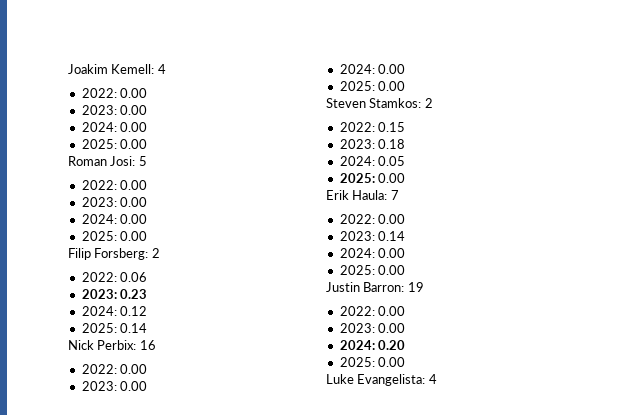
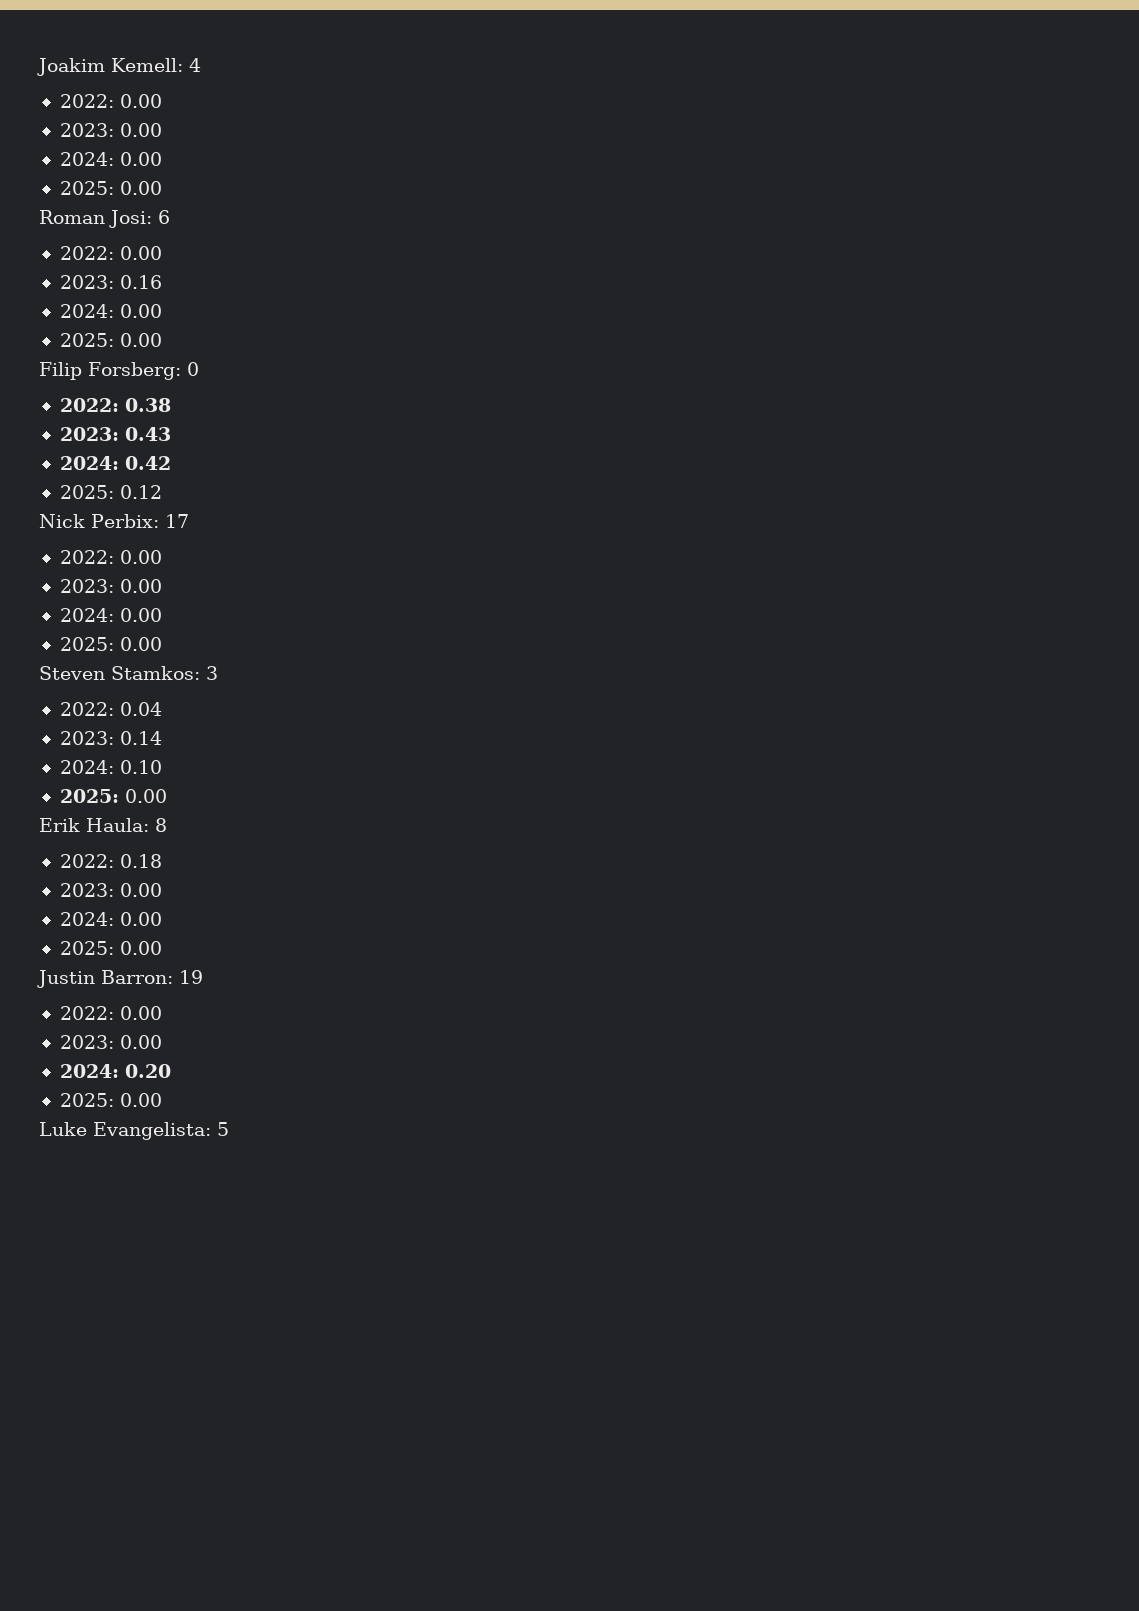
[138,156,147,166] [81,180,148,190] [81,197,148,207] 5 // 2022: 0.00 // 2023: 0.00 -> [158,210,170,224] [59,246,162,260] [59,275,162,289] 6 // 2022: 0.00 // 2023: 0.16
[151,248,160,258] [81,272,148,282] [81,289,148,299] [81,306,148,316] [81,323,148,333] 2 // 2022: 0.06 // 2023: 0.23 // 2024: 0.12 // 2025: 0.14 -> [186,362,199,376] [59,398,171,412] [59,427,171,441] [59,456,171,470] [59,485,162,499] 0 // 2022: 0.38 // 2023: 0.43 // 2024: 0.42 // 2025: 0.12
[139,340,156,350] 16 -> [164,514,189,528] 17
[424,98,433,108] [339,122,406,132] [339,139,406,149] [339,156,406,166] 2 // 2022: 0.15 // 2023: 0.18 // 2024: 0.05 -> [206,666,218,680] [59,702,162,716] [59,731,162,745] [59,760,162,774] 3 // 2022: 0.04 // 2023: 0.14 // 2024: 0.10
[390,190,399,200] [339,214,406,224] [339,231,406,241] 7 // 2022: 0.00 // 2023: 0.14 -> [155,818,167,832] [59,854,162,868] [59,883,162,897] 8 // 2022: 0.18 // 2023: 0.00
[428,374,437,384] 4 -> [217,1122,229,1136] 5

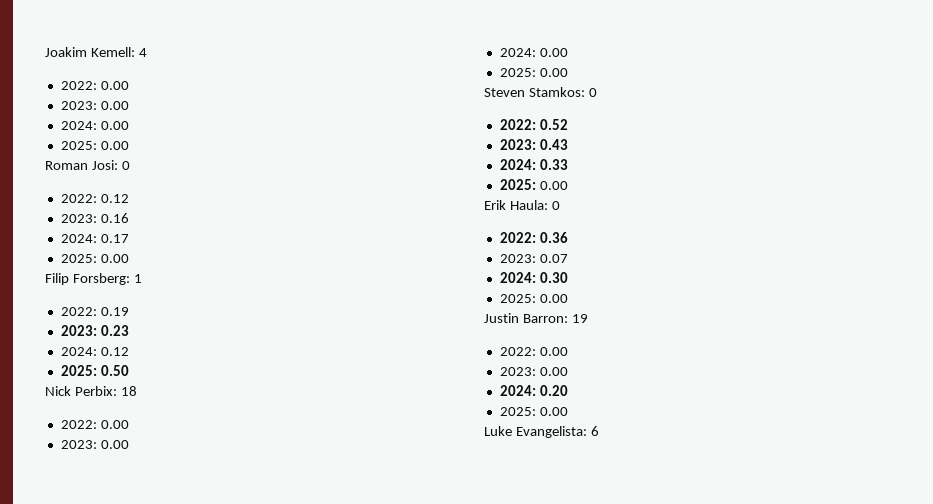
[158,210,170,224] [59,246,162,260] 6 // 2022: 0.00 -> [121,161,130,170] [60,194,129,203] 0 // 2022: 0.12
[119,304,162,318] 0.00 -> [100,234,129,243] 0.17
[186,362,199,376] [59,398,171,412] [59,427,171,441] [59,456,171,470] [59,485,162,499] 0 // 2022: 0.38 // 2023: 0.43 // 2024: 0.42 // 2025: 0.12 -> [133,274,142,283] [60,307,129,316] [60,325,129,336] [60,347,129,356] [60,365,129,376] 1 // 2022: 0.19 // 2023: 0.23 // 2024: 0.12 // 2025: 0.50
[164,514,189,528] 17 -> [120,386,137,396] 18
[206,666,218,680] [59,702,162,716] [59,731,162,745] [59,760,162,774] 3 // 2022: 0.04 // 2023: 0.14 // 2024: 0.10 -> [588,88,597,97] [499,119,568,130] [499,139,568,150] [499,159,568,170] 0 // 2022: 0.52 // 2023: 0.43 // 2024: 0.33
[155,818,167,832] [59,854,162,868] [59,883,162,897] [59,912,162,926] 8 // 2022: 0.18 // 2023: 0.00 // 2024: 0.00 -> [551,201,560,210] [499,232,568,243] [499,254,568,263] [499,272,568,283] 0 // 2022: 0.36 // 2023: 0.07 // 2024: 0.30
[217,1122,229,1136] 5 -> [590,426,599,436] 6

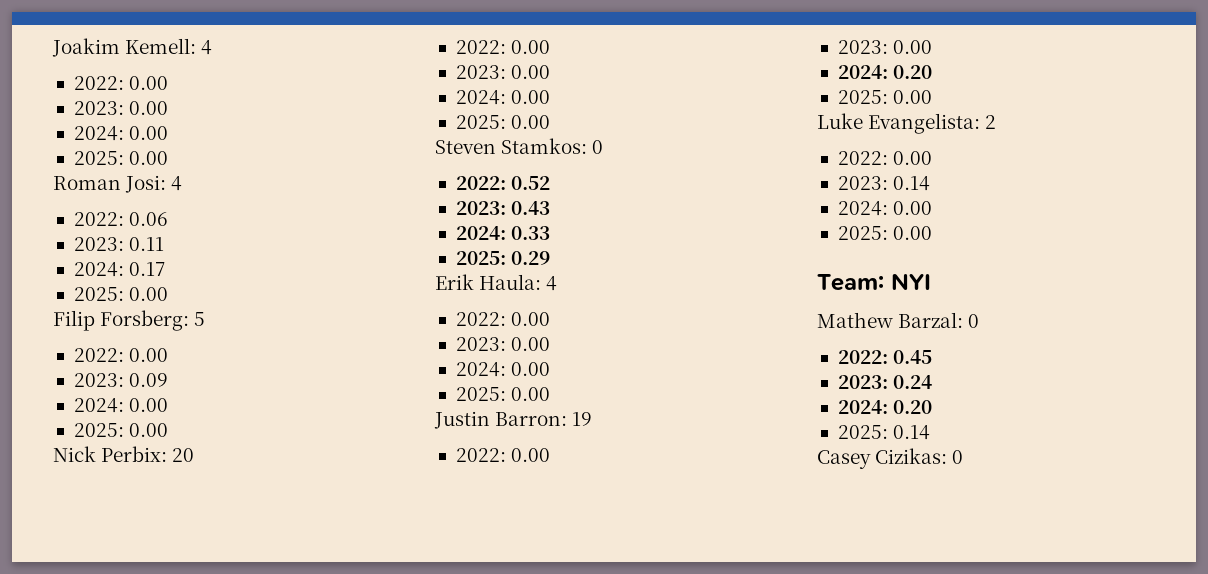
[121,161,130,170] [60,194,129,203] [60,213,129,223] 0 // 2022: 0.12 // 2023: 0.16 -> [171,176,183,191] [73,212,169,226] [73,237,165,251] 4 // 2022: 0.06 // 2023: 0.11
[133,274,142,283] [60,307,129,316] [60,325,129,336] [60,347,129,356] [60,365,129,376] 1 // 2022: 0.19 // 2023: 0.23 // 2024: 0.12 // 2025: 0.50 -> [194,312,206,326] [73,348,169,362] [73,373,169,387] [73,398,169,413] [73,423,169,437] 5 // 2022: 0.00 // 2023: 0.09 // 2024: 0.00 // 2025: 0.00
[120,386,137,396] 18 -> [172,448,195,462] 20
[539,181,568,190] 0.00 -> [511,251,551,265] 0.29
[551,201,560,210] [499,232,568,243] [499,254,568,263] [499,272,568,283] 0 // 2022: 0.36 // 2023: 0.07 // 2024: 0.30 -> [546,276,558,291] [455,312,551,326] [455,337,551,351] [455,362,551,377] 4 // 2022: 0.00 // 2023: 0.00 // 2024: 0.00
[590,426,599,436] 6 -> [985,115,997,129] [837,151,933,165] [837,176,931,191] [837,201,933,216] [837,226,933,240] [817,273,931,291] [817,312,980,328] [837,350,933,364] [837,375,933,389] [837,400,933,414] [837,425,931,440] [817,448,964,469] 2 // 2022: 0.00 // 2023: 0.14 // 2024: 0.00 // 2025: 0.00 // Team: NYI // Mathew Barzal: 0 // 2022: 0.45 // 2023: 0.24 // 2024: 0.20 // 2025: 0.14 // Casey Cizikas: 0

